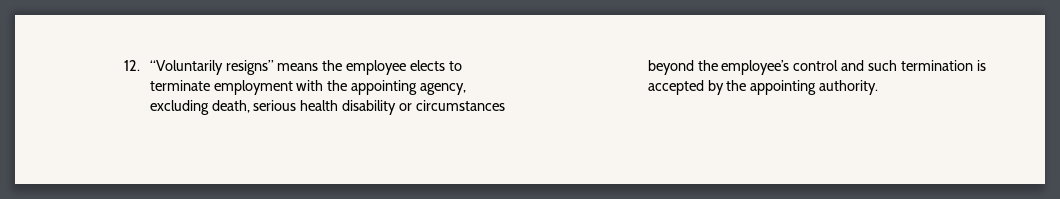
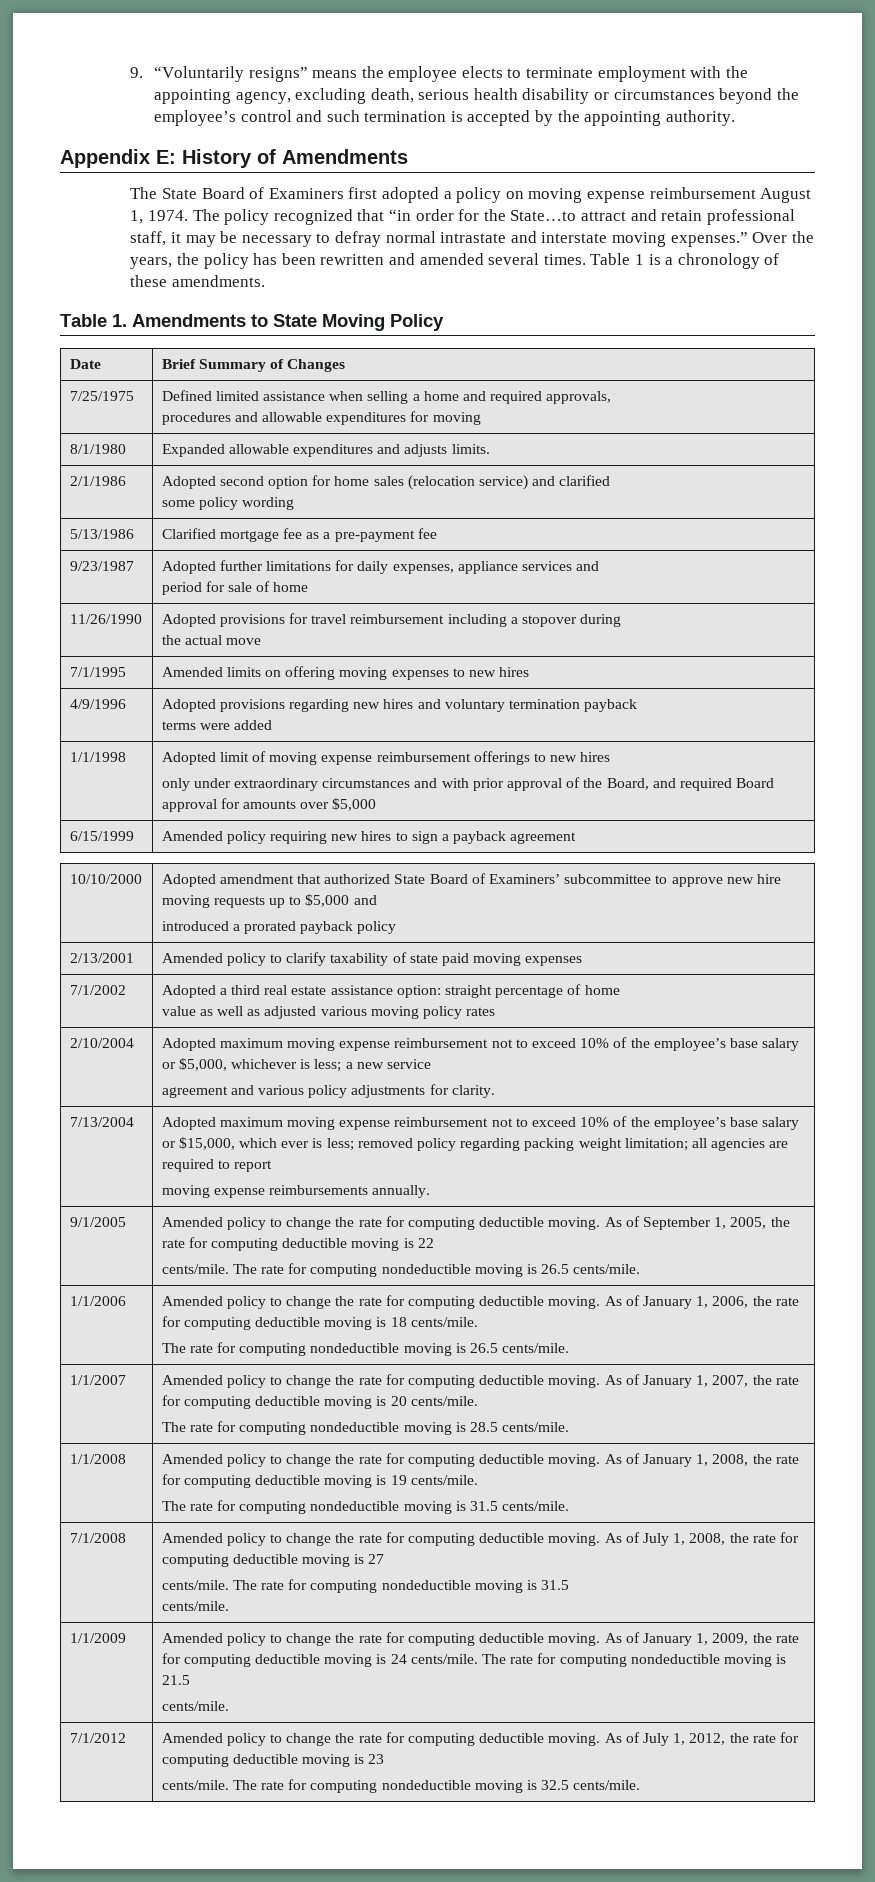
[123,60,140,71] 12. -> [130,67,144,78] 9.
(879, 87) none -> [60,149,408,168] [130,187,812,203] [130,209,795,225] [130,231,814,247] [130,253,780,269] [130,275,266,287] [60,314,444,331] [69,359,101,369] [161,359,346,372] [69,391,134,401] [161,390,612,404] [161,411,481,425] [69,444,126,454] [161,444,490,457] [69,476,126,486] [161,475,611,490] [161,497,295,510] [69,529,134,539] [161,528,437,542] [69,561,134,571] [161,560,600,574] [161,581,309,595] [69,614,142,624] [161,613,622,627] [161,635,262,645] [69,667,126,677] [161,666,530,680] [69,699,126,709] [161,699,638,712] [161,720,273,730] [69,752,126,762] [161,751,611,765] [161,777,775,791] [161,798,377,812] [69,831,134,841] [161,831,577,844] [69,874,142,884] [161,873,781,887] [161,894,377,908] [161,921,397,934] [69,953,134,963] [161,952,583,966] [69,985,126,995] [161,984,620,998] [161,1006,496,1019] [69,1038,134,1048] [161,1037,800,1051] [161,1058,432,1072] [161,1084,495,1098] [69,1117,134,1127] [161,1116,800,1130] [161,1137,789,1151] [161,1159,273,1172] [161,1185,431,1198] [69,1217,126,1227] [161,1216,790,1230] [161,1237,434,1251] [161,1263,641,1277] [69,1296,126,1306] [161,1295,799,1309] [161,1316,478,1330] [161,1342,570,1356] [69,1375,126,1385] [161,1374,799,1388] [161,1395,478,1409] [161,1421,570,1435] [69,1454,126,1464] [161,1453,799,1467] [161,1474,478,1488] [161,1500,570,1514] [69,1533,126,1543] [161,1532,799,1546] [161,1554,385,1567] [161,1579,570,1593] [161,1601,229,1611] [69,1633,126,1643] [161,1632,799,1646] [161,1653,787,1667] [161,1675,190,1685] [161,1701,229,1711] [69,1733,126,1743] [161,1732,799,1746] [161,1754,385,1767] [161,1779,641,1793] // Appendix E: History of Amendments // The State Board of Examiners first adopted a policy on moving expense reimbursement August 1, 1974. The policy recognized that “in order for the State…to attract and retain professional staff, it may be necessary to defray normal intrastate and interstate moving expenses.” Over the years, the policy has been rewritten and amended several times. Table 1 is a chronology of these amendments. // Table 1. Amendments to State Moving Policy // Date | Brief Summary of Changes // 7/25/1975 | Defined limited assistance when selling a home and required approvals, // procedures and allowable expenditures for moving // 8/1/1980 | Expanded allowable expenditures and adjusts limits. // 2/1/1986 | Adopted second option for home sales (relocation service) and clarified // some policy wording // 5/13/1986 | Clarified mortgage fee as a pre-payment fee // 9/23/1987 | Adopted further limitations for daily expenses, appliance services and // period for sale of home // 11/26/1990 | Adopted provisions for travel reimbursement including a stopover during // the actual move // 7/1/1995 | Amended limits on offering moving expenses to new hires // 4/9/1996 | Adopted provisions regarding new hires and voluntary termination payback // terms were added // 1/1/1998 | Adopted limit of moving expense reimbursement offerings to new hires // only under extraordinary circumstances and with prior approval of the Board, and required Board approval for amounts over $5,000 // 6/15/1999 | Amended policy requiring new hires to sign a payback agreement // 10/10/2000 | Adopted amendment that authorized State Board of Examiners’ subcommittee to approve new hire moving requests up to $5,000 and // introduced a prorated payback policy // 2/13/2001 | Amended policy to clarify taxability of state paid moving expenses // 7/1/2002 | Adopted a third real estate assistance option: straight percentage of home // value as well as adjusted various moving policy rates // 2/10/2004 | Adopted maximum moving expense reimbursement not to exceed 10% of the employee’s base salary or $5,000, whichever is less; a new service // agreement and various policy adjustments for clarity. // 7/13/2004 | Adopted maximum moving expense reimbursement not to exceed 10% of the employee’s base salary or $15,000, which ever is less; removed policy regarding packing weight limitation; all agencies are required to report // moving expense reimbursements annually. // 9/1/2005 | Amended policy to change the rate for computing deductible moving. As of September 1, 2005, the rate for computing deductible moving is 22 // cents/mile. The rate for computing nondeductible moving is 26.5 cents/mile. // 1/1/2006 | Amended policy to change the rate for computing deductible moving. As of January 1, 2006, the rate for computing deductible moving is 18 cents/mile. // The rate for computing nondeductible moving is 26.5 cents/mile. // 1/1/2007 | Amended policy to change the rate for computing deductible moving. As of January 1, 2007, the rate for computing deductible moving is 20 cents/mile. // The rate for computing nondeductible moving is 28.5 cents/mile. // 1/1/2008 | Amended policy to change the rate for computing deductible moving. As of January 1, 2008, the rate for computing deductible moving is 19 cents/mile. // The rate for computing nondeductible moving is 31.5 cents/mile. // 7/1/2008 | Amended policy to change the rate for computing deductible moving. As of July 1, 2008, the rate for computing deductible moving is 27 // cents/mile. The rate for computing nondeductible moving is 31.5 // cents/mile. // 1/1/2009 | Amended policy to change the rate for computing deductible moving. As of January 1, 2009, the rate for computing deductible moving is 24 cents/mile. The rate for computing nondeductible moving is 21.5 // cents/mile. // 7/1/2012 | Amended policy to change the rate for computing deductible moving. As of July 1, 2012, the rate for computing deductible moving is 23 // cents/mile. The rate for computing nondeductible moving is 32.5 cents/mile.

